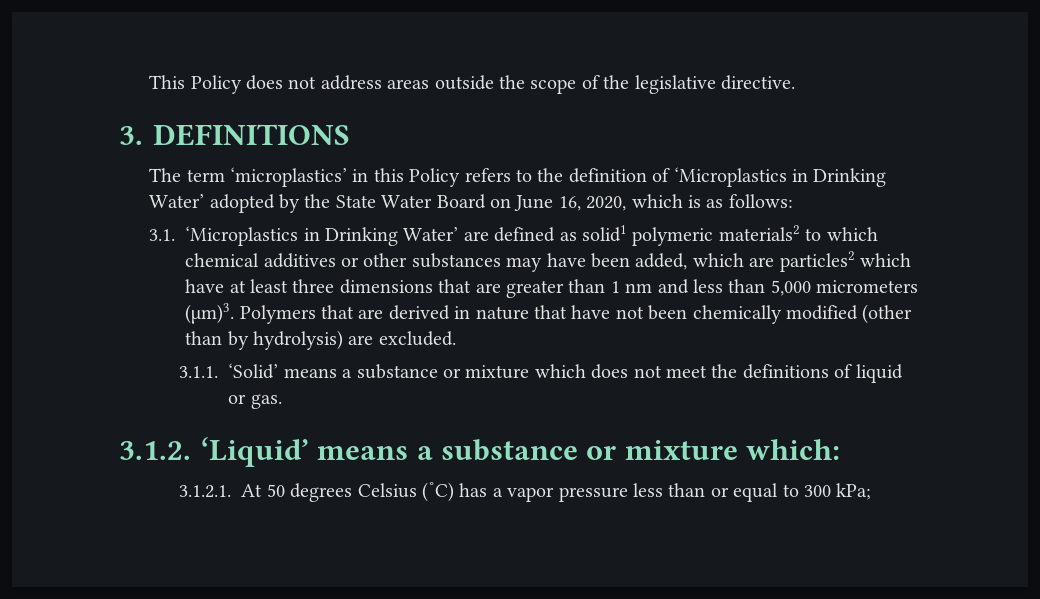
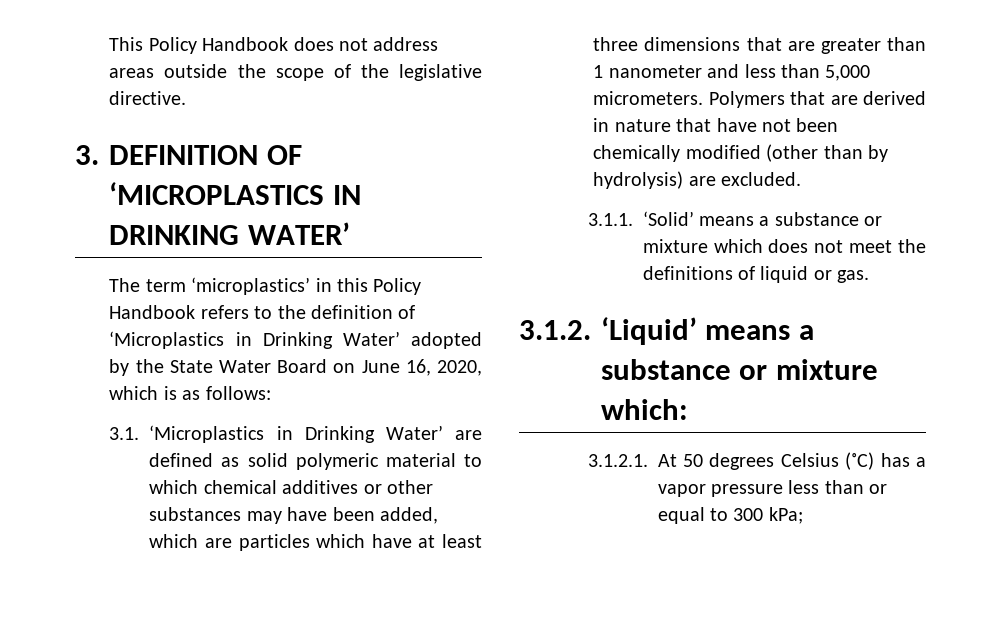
(242, 84) none -> [202,37,289,51] Handbook
[153,124,350,146] DEFINITIONS -> [109,145,302,165] [109,182,361,205] [109,222,350,245] DEFINITION OF ‘MICROPLASTICS IN DRINKING WATER’
(461, 177) none -> [109,305,196,319] Handbook
[581,225,800,246] solid1 polymeric materials2 -> [247,453,456,470] solid polymeric material
[779,251,855,272] particles2 -> [238,534,310,551] particles
[625,283,653,293] nm -> [608,65,702,78] nanometer
[816,280,919,293] [185,303,235,324] micrometers (µm)3. -> [593,91,704,105] micrometers.

